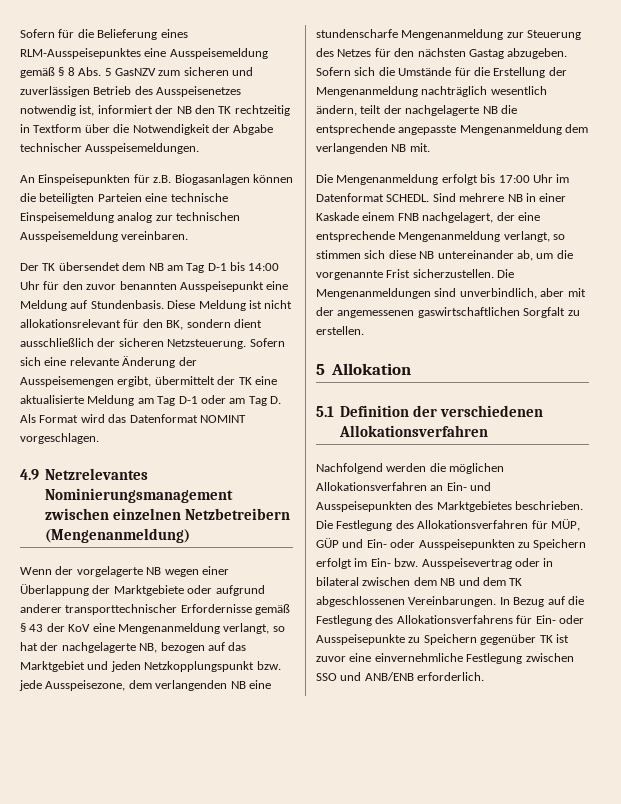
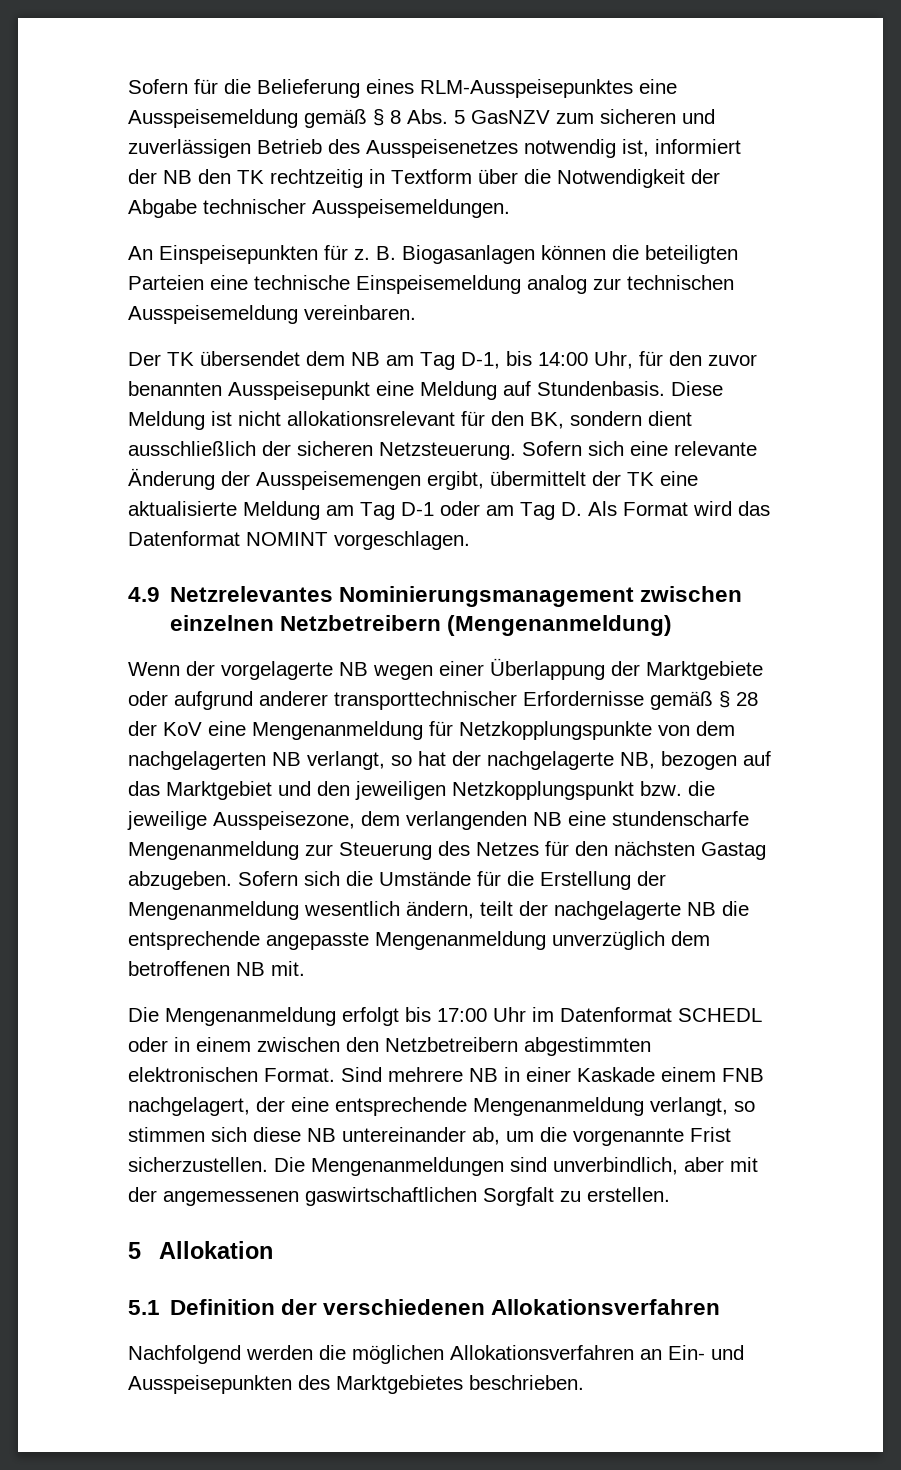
[153,175,172,183] z.B. -> [354,246,396,260] z. B.
[207,263,227,271] D-1 -> [461,352,500,369] D-1,
[20,281,40,290] Uhr -> [594,351,633,369] Uhr,
[29,624,44,632] 43 -> [736,692,758,706] 28
(220, 628) none -> [429,721,735,740] [128,751,301,770] für Netzkopplungspunkte von dem nachgelagerten NB
[110,661,281,672] [19,680,42,691] jeden Netzkopplungspunkt bzw. jede -> [317,781,715,800] [127,811,207,830] den jeweiligen Netzkopplungspunkt bzw. die jeweilige
[421,86,488,97] nachträglich -> (299, 910) none
[565,124,589,133] [316,143,388,154] dem verlangenden -> [552,931,710,950] [128,961,230,976] unverzüglich dem betroffenen
[386,194,430,202] SCHEDL. -> [678,1008,762,1022] [128,1037,651,1056] [128,1067,335,1082] SCHEDL oder in einem zwischen den Netzbetreibern abgestimmten elektronischen Format.
[316,519,580,531] [316,538,587,550] [316,558,554,569] [316,577,523,586] [316,596,584,607] [316,615,584,626] [316,634,569,645] [316,653,574,664] [316,672,485,681] Die Festlegung des Allokationsverfahren für MÜP, GÜP und Ein- oder Ausspeisepunkten zu Speichern erfolgt im Ein- bzw. Ausspeisevertrag oder in bilateral zwischen dem NB und dem TK abgeschlossenen Vereinbarungen. In Bezug auf die Festlegung des Allokationsverfahrens für Ein- oder Ausspeisepunkte zu Speichern gegenüber TK ist zuvor eine einvernehmliche Festlegung zwischen SSO und ANB/ENB erforderlich. -> (584, 1382) none

